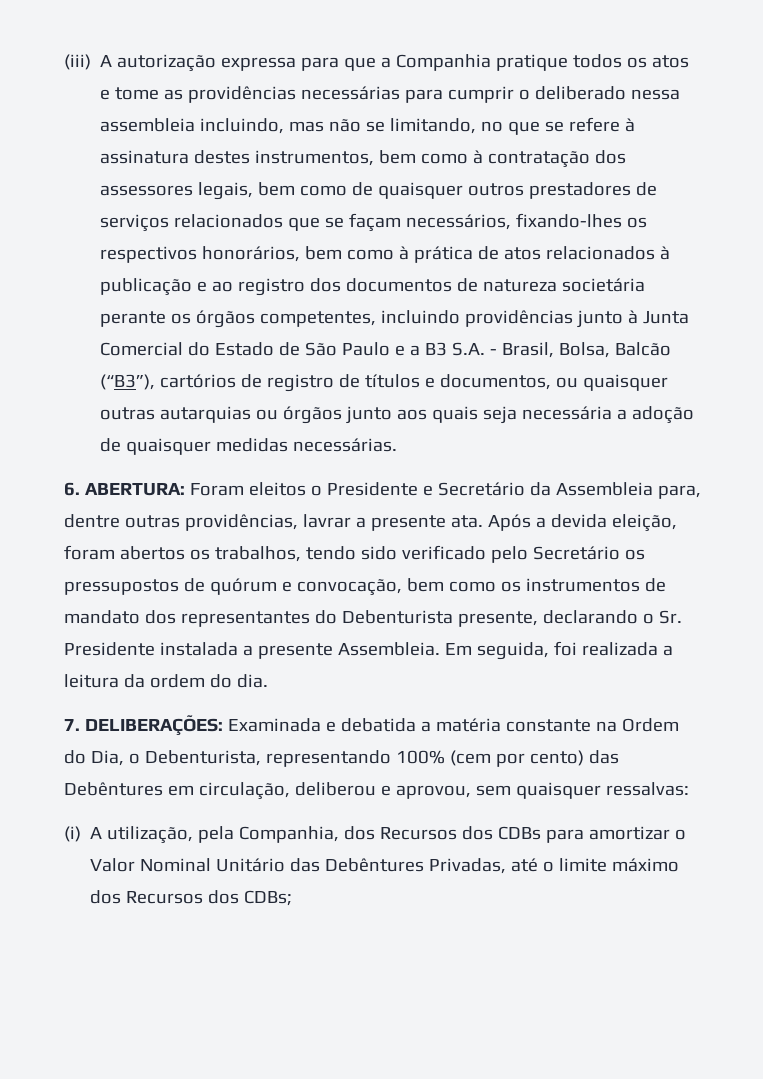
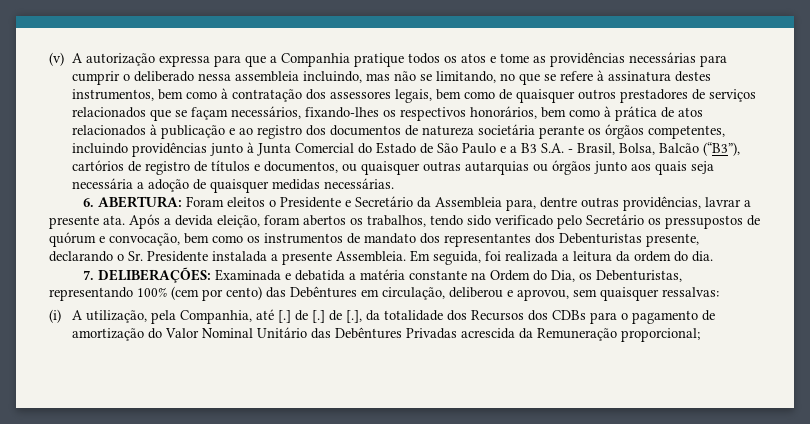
[64,54,91,70] (iii) -> [49,52,64,66] (v)
[314,610,453,624] do Debenturista -> [535,233,642,244] dos Debenturistas
[128,750,261,766] o Debenturista, -> [578,270,682,282] os Debenturistas,
(340, 834) none -> [255,309,443,323] até [.] de [.] de [.], da totalidade
[589,826,687,840] amortizar o -> [620,310,715,324] [71,328,162,341] o pagamento de amortização do
[429,858,680,874] [90,890,293,906] Privadas, até o limite máximo dos Recursos dos CDBs; -> [405,328,700,342] Privadas acrescida da Remuneração proporcional;

